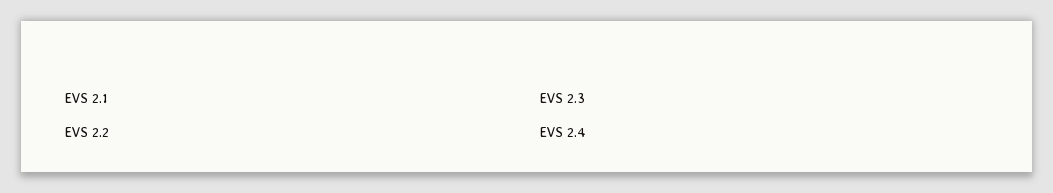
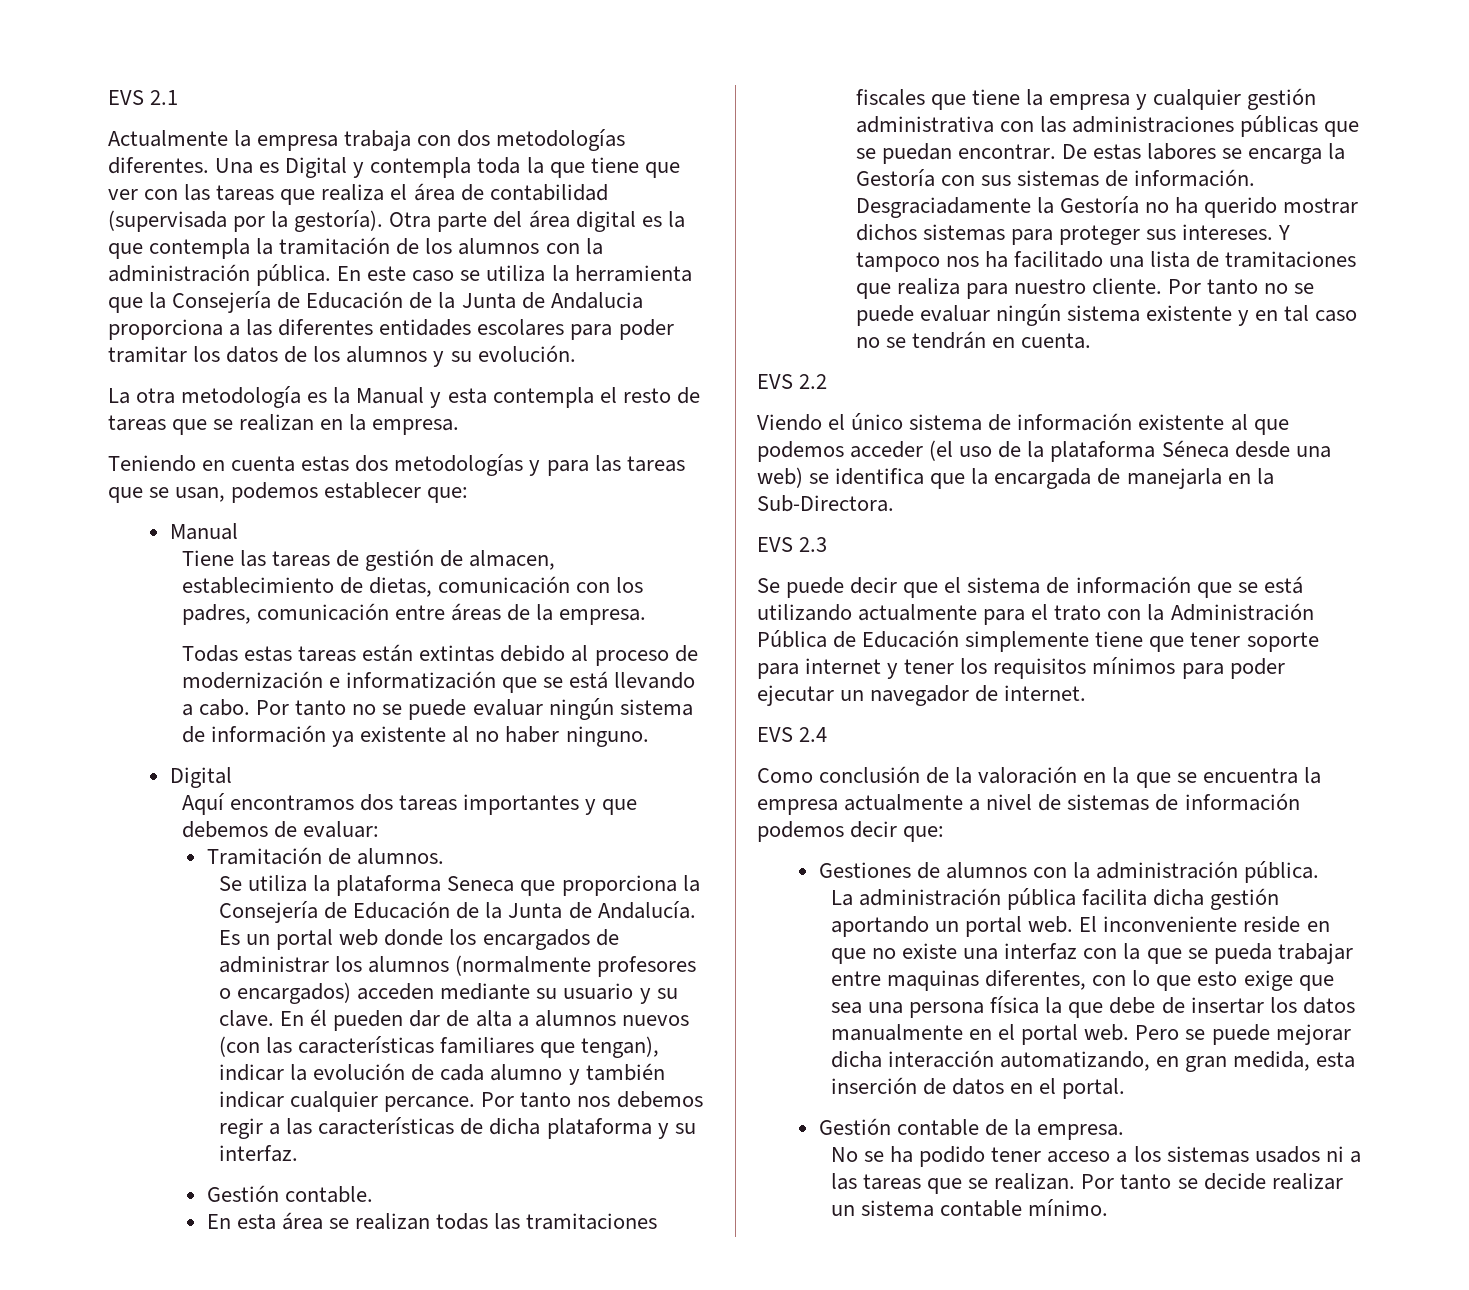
[65,127,109,137] [540,93,585,103] [540,127,586,137] EVS 2.2 // EVS 2.3 // EVS 2.4 -> [108,129,626,151] [108,157,680,178] [108,183,608,205] [108,210,685,232] [108,237,603,259] [108,264,692,286] [108,291,643,313] [108,319,674,340] [108,345,576,367] [108,386,700,408] [108,414,460,435] [108,454,685,476] [108,482,469,503] [169,523,238,540] [182,549,556,571] [182,576,644,597] [182,603,647,625] [182,644,698,666] [182,671,696,693] [182,698,693,720] [182,725,649,747] [169,767,232,788] [182,793,638,815] [182,821,380,838] [206,847,444,865] [219,875,700,896] [219,901,696,923] [219,929,619,950] [219,955,697,977] [219,982,678,1004] [219,1009,689,1031] [219,1036,660,1058] [219,1063,665,1085] [219,1091,703,1112] [219,1117,696,1139] [219,1145,299,1162] [206,1185,373,1203] [206,1212,658,1230] [855,88,1317,110] [855,115,1360,137] [855,143,1346,164] [855,169,1256,187] [855,196,1359,218] [855,224,1291,245] [855,251,1357,272] [855,278,1315,299] [855,304,1358,326] [855,331,1092,349] [757,374,828,389] [757,413,1289,435] [757,440,1331,462] [757,467,1274,489] [757,495,894,512] [757,537,828,552] [757,576,1303,598] [757,603,1314,625] [757,630,1319,652] [757,657,1285,679] [757,685,1087,706] [757,727,828,742] [757,766,1321,788] [757,793,1300,815] [757,821,945,842] [818,861,1320,883] [831,888,1280,910] [831,916,1330,937] [831,943,1353,964] [831,970,1334,991] [831,996,1355,1018] [831,1024,1351,1045] [831,1050,1356,1072] [831,1077,1126,1099] [818,1118,1125,1140] [831,1146,1361,1167] [831,1173,1343,1194] [831,1199,1109,1217] Actualmente la empresa trabaja con dos metodologías diferentes. Una es Digital y contempla toda la que tiene que ver con las tareas que realiza el área de contabilidad (supervisada por la gestoría). Otra parte del área digital es la que contempla la tramitación de los alumnos con la administración pública. En este caso se utiliza la herramienta que la Consejería de Educación de la Junta de Andalucia proporciona a las diferentes entidades escolares para poder tramitar los datos de los alumnos y su evolución. // La otra metodología es la Manual y esta contempla el resto de tareas que se realizan en la empresa. // Teniendo en cuenta estas dos metodologías y para las tareas que se usan, podemos establecer que: // Manual // Tiene las tareas de gestión de almacen, establecimiento de dietas, comunicación con los padres, comunicación entre áreas de la empresa. // Todas estas tareas están extintas debido al proceso de modernización e informatización que se está llevando a cabo. Por tanto no se puede evaluar ningún sistema de información ya existente al no haber ninguno. // Digital // Aquí encontramos dos tareas importantes y que debemos de evaluar: // Tramitación de alumnos. // Se utiliza la plataforma Seneca que proporciona la Consejería de Educación de la Junta de Andalucía. Es un portal web donde los encargados de administrar los alumnos (normalmente profesores o encargados) acceden mediante su usuario y su clave. En él pueden dar de alta a alumnos nuevos (con las características familiares que tengan), indicar la evolución de cada alumno y también indicar cualquier percance. Por tanto nos debemos regir a las características de dicha plataforma y su interfaz. // Gestión contable. // En esta área se realizan todas las tramitaciones fiscales que tiene la empresa y cualquier gestión administrativa con las administraciones públicas que se puedan encontrar. De estas labores se encarga la Gestoría con sus sistemas de información. Desgraciadamente la Gestoría no ha querido mostrar dichos sistemas para proteger sus intereses. Y tampoco nos ha facilitado una lista de tramitaciones que realiza para nuestro cliente. Por tanto no se puede evaluar ningún sistema existente y en tal caso no se tendrán en cuenta. // EVS 2.2 // Viendo el único sistema de información existente al que podemos acceder (el uso de la plataforma Séneca desde una web) se identifica que la encargada de manejarla en la Sub-Directora. // EVS 2.3 // Se puede decir que el sistema de información que se está utilizando actualmente para el trato con la Administración Pública de Educación simplemente tiene que tener soporte para internet y tener los requisitos mínimos para poder ejecutar un navegador de internet. // EVS 2.4 // Como conclusión de la valoración en la que se encuentra la empresa actualmente a nivel de sistemas de información podemos decir que: // Gestiones de alumnos con la administración pública. // La administración pública facilita dicha gestión aportando un portal web. El inconveniente reside en que no existe una interfaz con la que se pueda trabajar entre maquinas diferentes, con lo que esto exige que sea una persona física la que debe de insertar los datos manualmente en el portal web. Pero se puede mejorar dicha interacción automatizando, en gran medida, esta inserción de datos en el portal. // Gestión contable de la empresa. // No se ha podido tener acceso a los sistemas usados ni a las tareas que se realizan. Por tanto se decide realizar un sistema contable mínimo.

